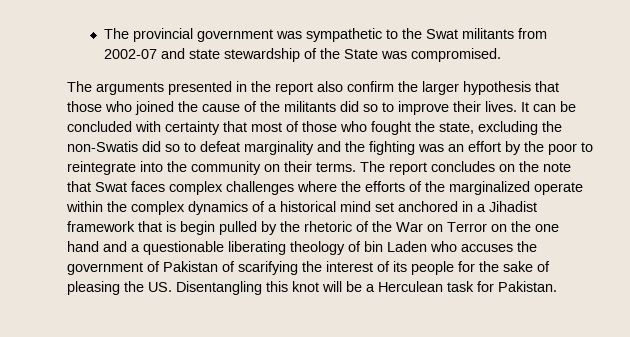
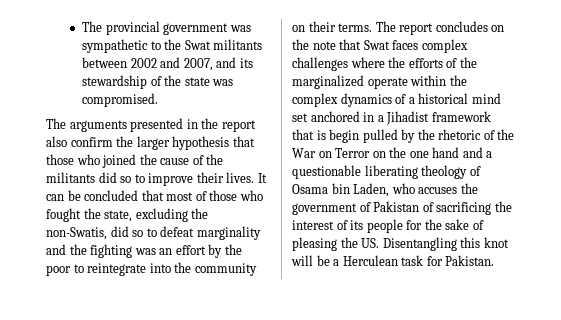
[517,28,547,39] [103,48,220,59] from 2002-07 and state -> [82,57,253,71] between 2002 and 2007, and its
[343,49,378,59] State -> [184,77,210,86] state
[135,121,220,135] with certainty -> (139, 195) none
[67,141,138,152] non-Swatis -> [46,227,107,240] non-Swatis,
[364,241,427,252] bin Laden -> [292,183,390,197] Osama bin Laden,
[238,261,298,275] scarifying -> [436,202,492,215] sacrificing

